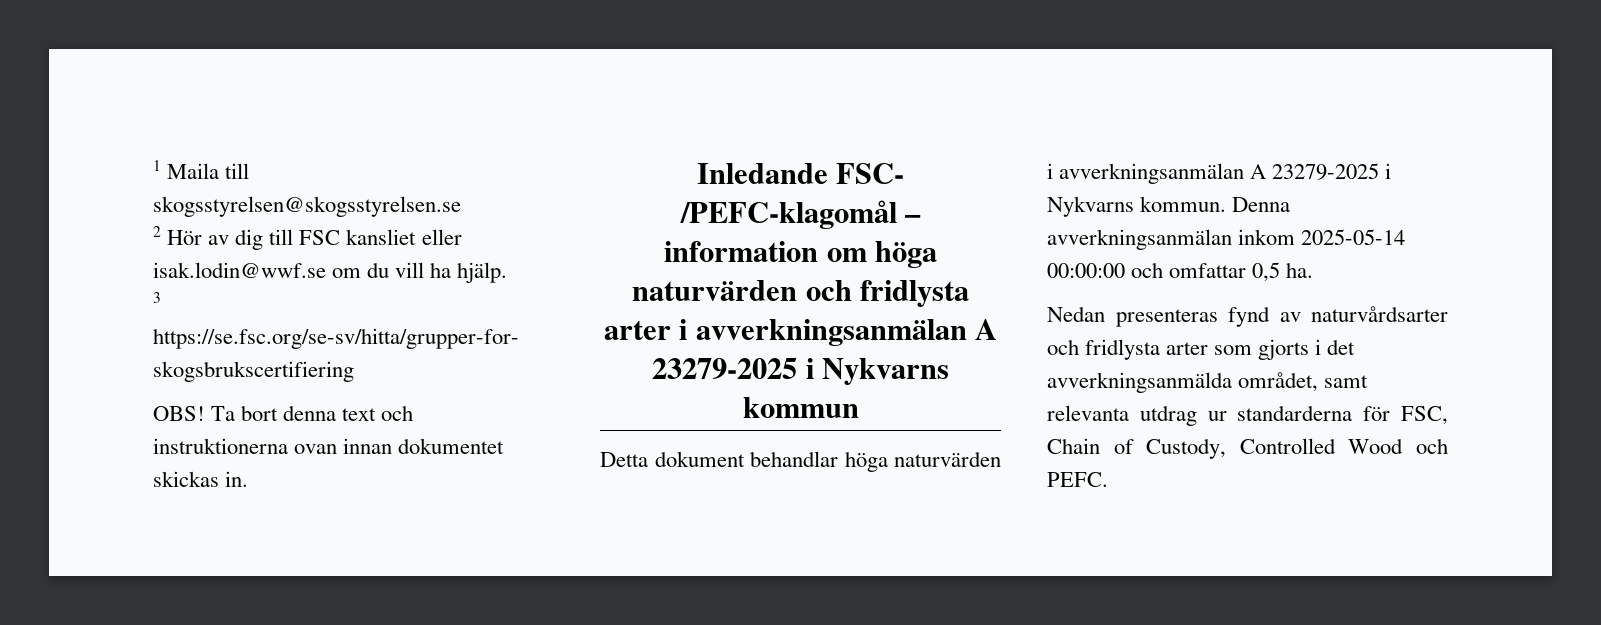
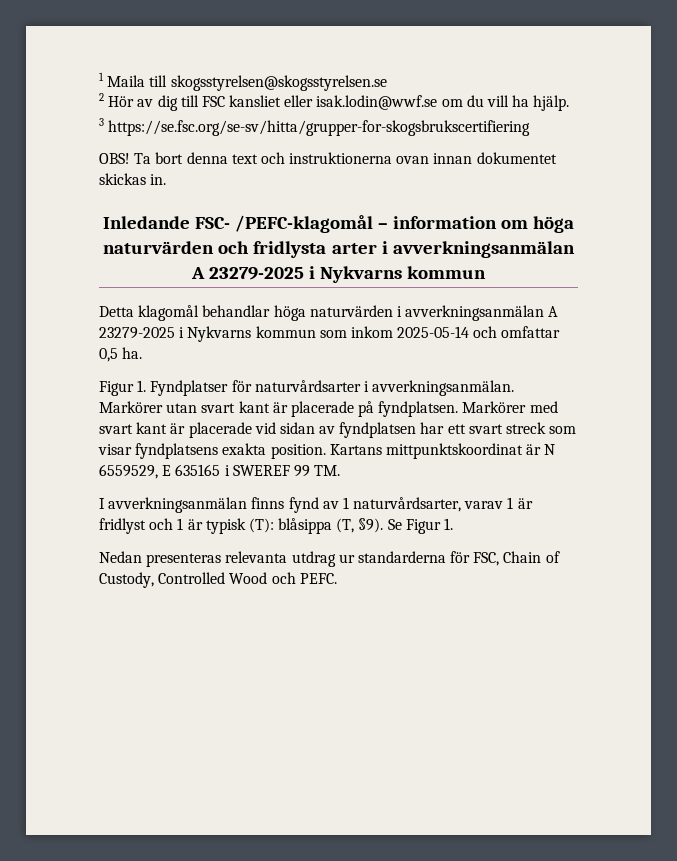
[654,451,745,467] dokument -> [138,305,200,321] klagomål
[1140,196,1291,212] [1047,229,1232,250] kommun. Denna avverkningsanmälan -> [255,326,347,338] kommun som
[1047,263,1125,278] 00:00:00 -> (470, 332) none
[1047,306,1448,327] [1047,339,1356,360] [1047,372,1369,393] Nedan presenteras fynd av naturvårdsarter och fridlysta arter som gjorts i det avverkningsanmälda området, samt -> [99,380,515,396] [99,401,558,417] [99,422,577,438] [98,443,556,459] [99,464,341,479] [99,497,533,513] [99,518,454,534] [99,551,222,567] Figur 1. Fyndplatser för naturvårdsarter i avverkningsanmälan. Markörer utan svart kant är placerade på fyndplatsen. Markörer med svart kant är placerade vid sidan av fyndplatsen har ett svart streck som visar fyndplatsens exakta position. Kartans mittpunktskoordinat är N 6559529, E 635165 i SWEREF 99 TM. // I avverkningsanmälan finns fynd av 1 naturvårdsarter, varav 1 är fridlyst och 1 är typisk (T): blåsippa (T, §9). Se Figur 1. // Nedan presenteras

